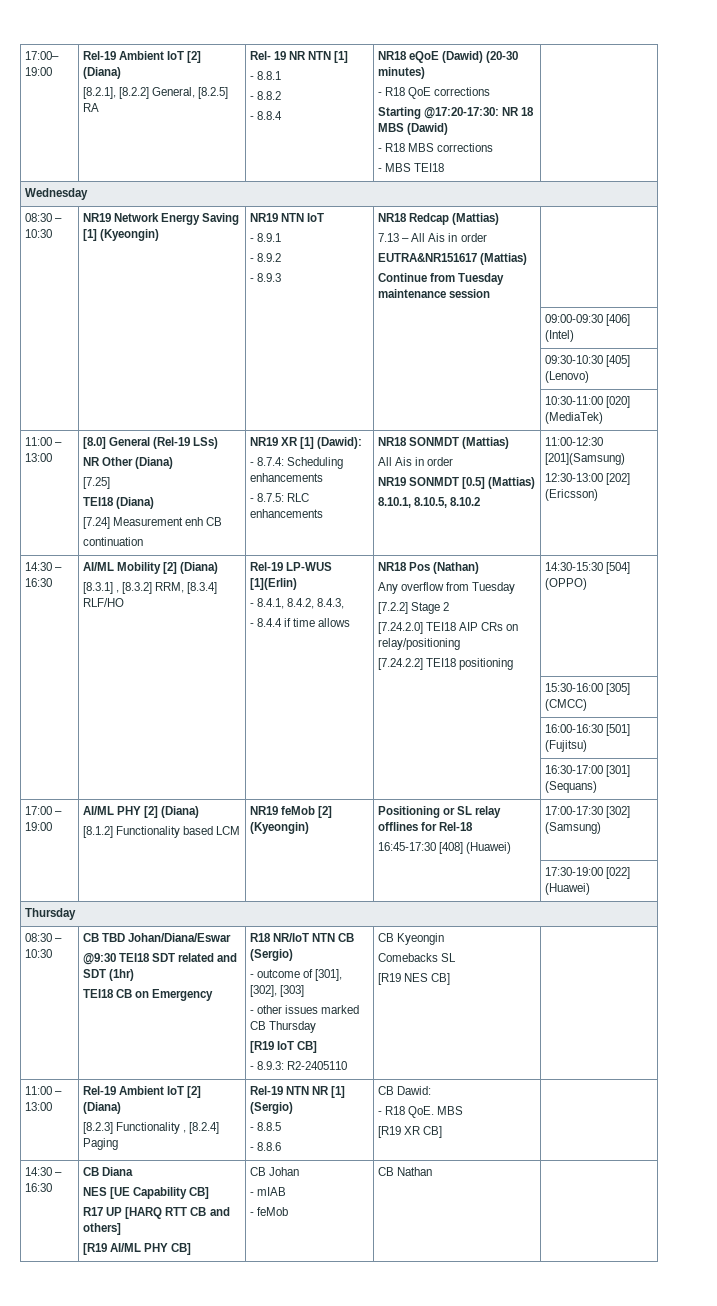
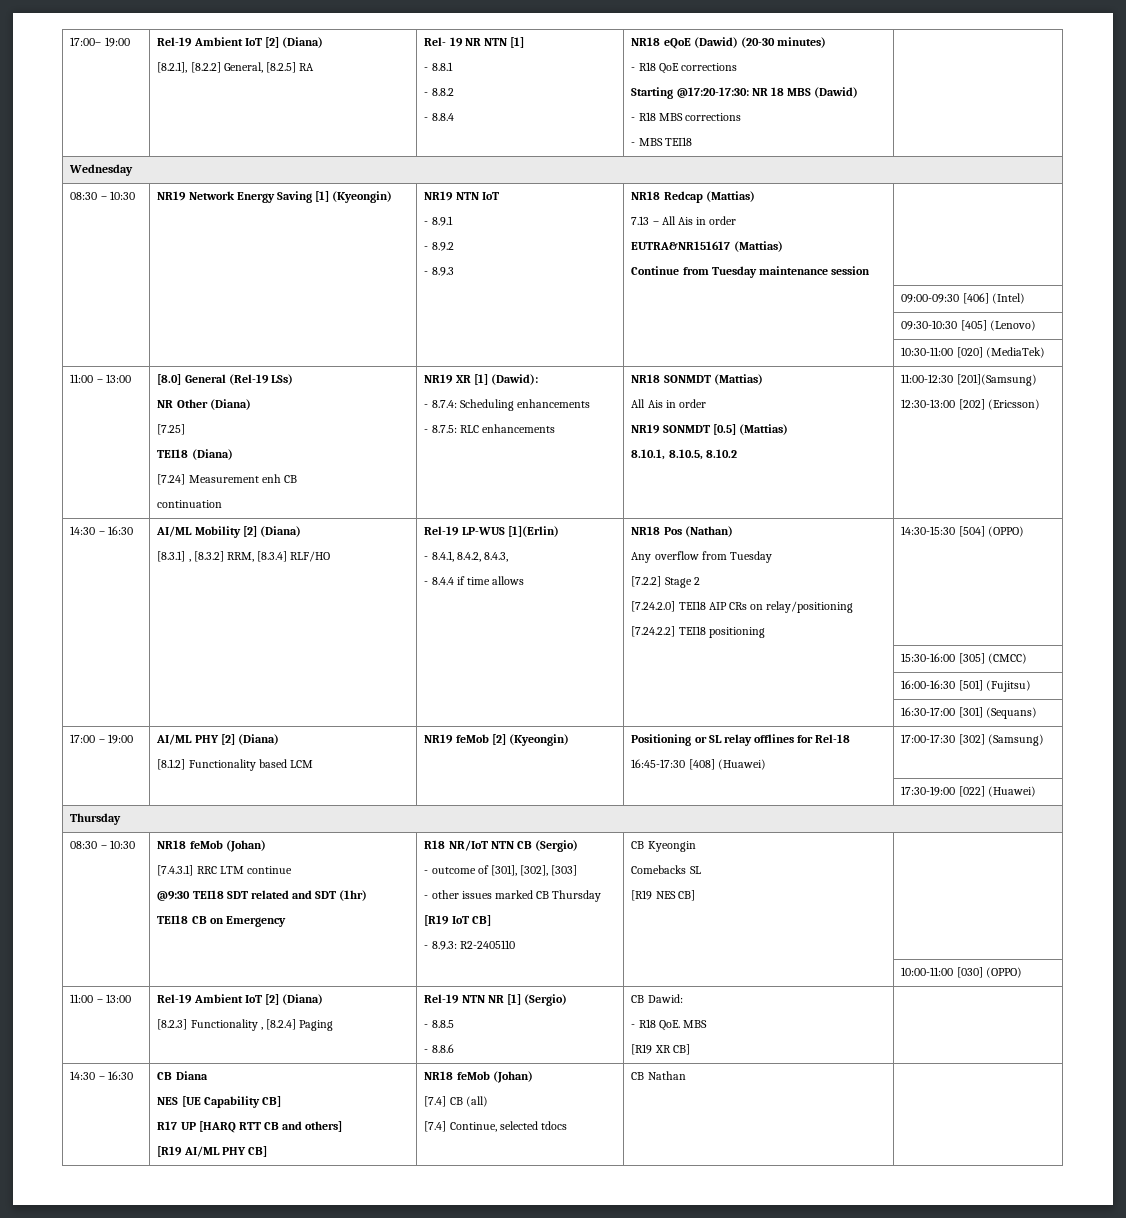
[83,933,232,942] CB TBD Johan/Diana/Eswar -> [157,840,266,852] [157,865,292,876] NR18 feMob (Johan) // [7.4.3.1] RRC LTM continue
(451, 979) none -> [901,967,1022,978] // | | | | 10:00-11:00 [030] (OPPO)
[250,1167,300,1176] [250,1187,287,1196] [250,1207,289,1216] CB Johan // - mIAB // - feMob -> [424,1071,533,1083] [424,1096,488,1107] [424,1121,567,1132] NR18 feMob (Johan) // [7.4] CB (all) // [7.4] Continue, selected tdocs

